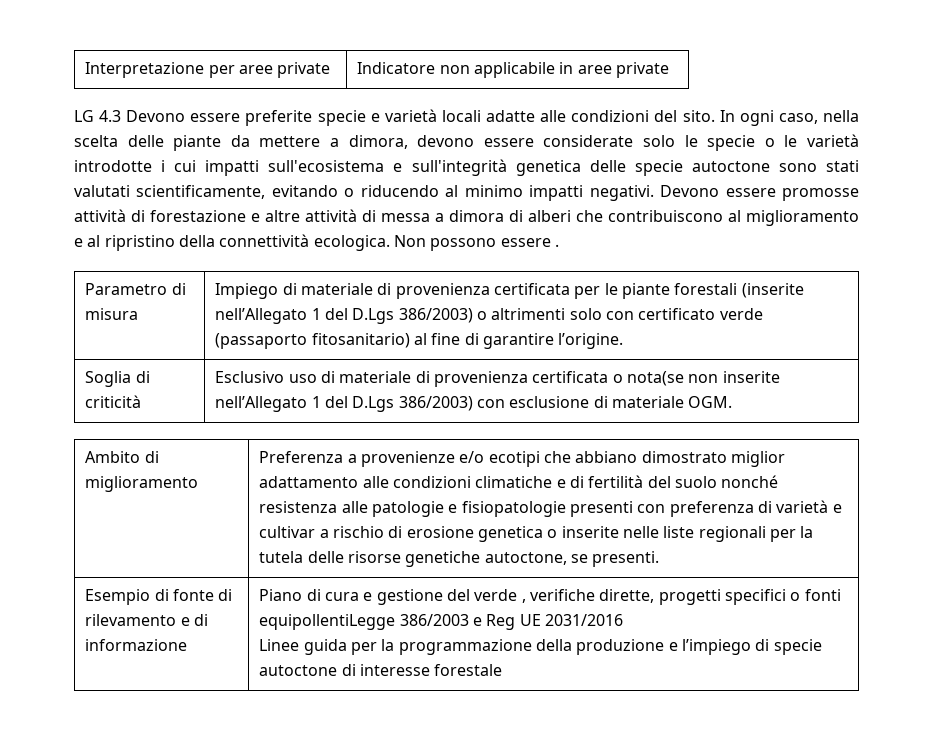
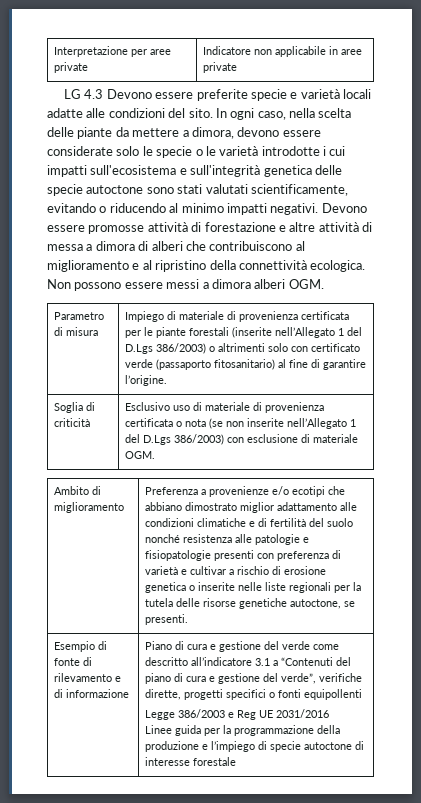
[554,244,559,247] . -> [166,279,324,289] messi a dimora alberi OGM.
[626,371,684,386] nota(se -> [185,418,224,429] nota (se
[521,599,526,603] , -> [313,644,340,650] [145,657,352,666] [145,673,317,684] come descritto all’indicatore 3.1 a “Contenuti del piano di cura e gestione del verde”,
[259,614,396,630] equipollentiLegge -> [304,689,363,700] [145,710,176,720] equipollenti // Legge

